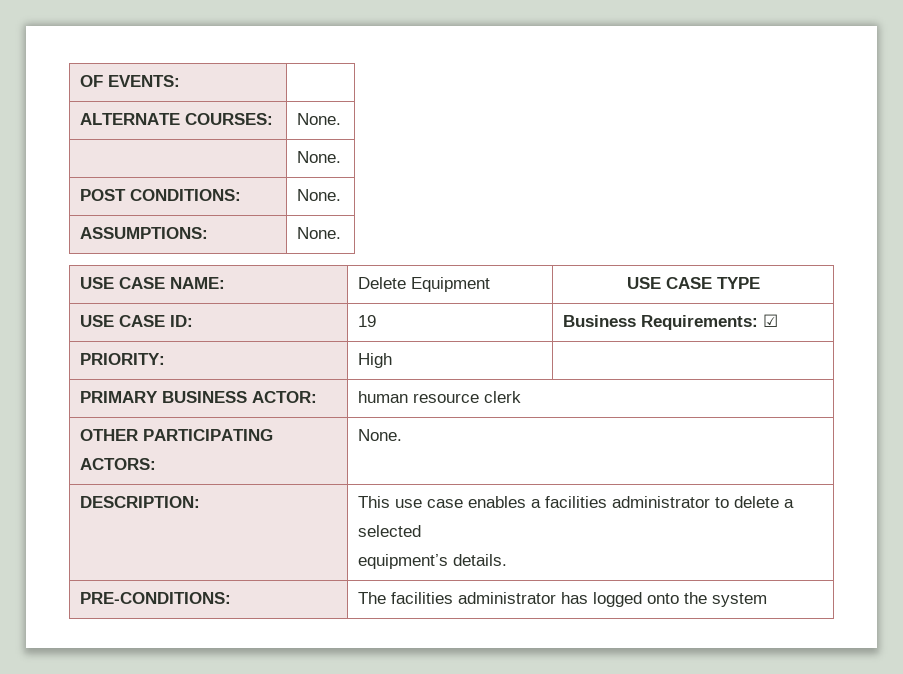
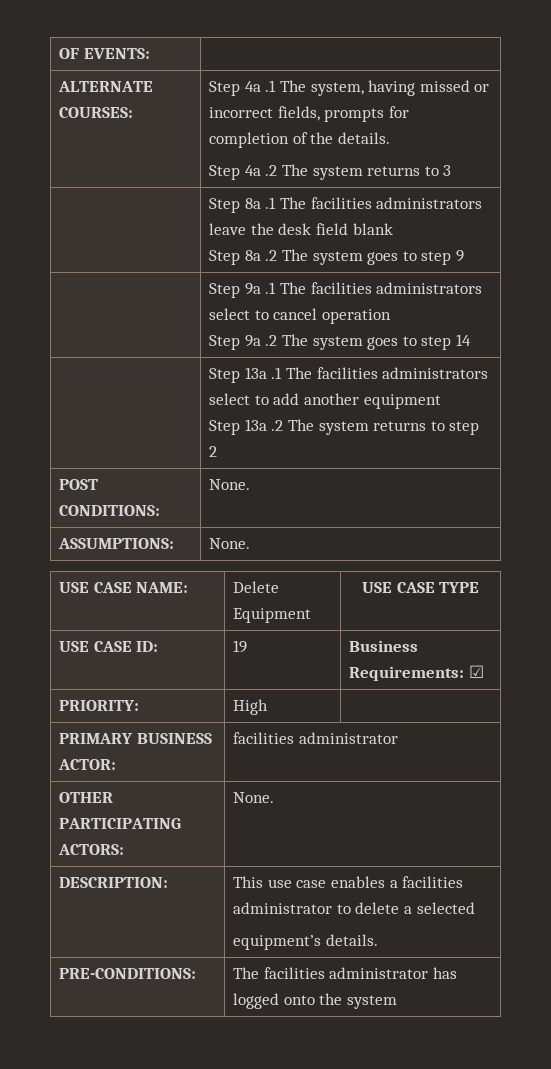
[297,113,342,125] [297,151,342,163] None. // | None. -> [209,80,490,96] [209,106,410,122] [209,132,391,148] [209,164,452,180] [209,197,483,213] [209,223,393,235] [209,249,464,265] [209,282,483,298] [209,308,392,324] [209,334,471,350] [209,367,489,383] [209,393,441,409] [209,419,480,435] [209,446,218,457] Step 4a .1 The system, having missed or incorrect fields, prompts for completion of the details. // Step 4a .2 The system returns to 3 // | Step 8a .1 The facilities administrators leave the desk field blank // Step 8a .2 The system goes to step 9 // | Step 9a .1 The facilities administrators select to cancel operation // Step 9a .2 The system goes to step 14 // | Step 13a .1 The facilities administrators select to add another equipment // Step 13a .2 The system returns to step 2
[358,391,522,403] human resource clerk -> [233,732,398,744] facilities administrator

